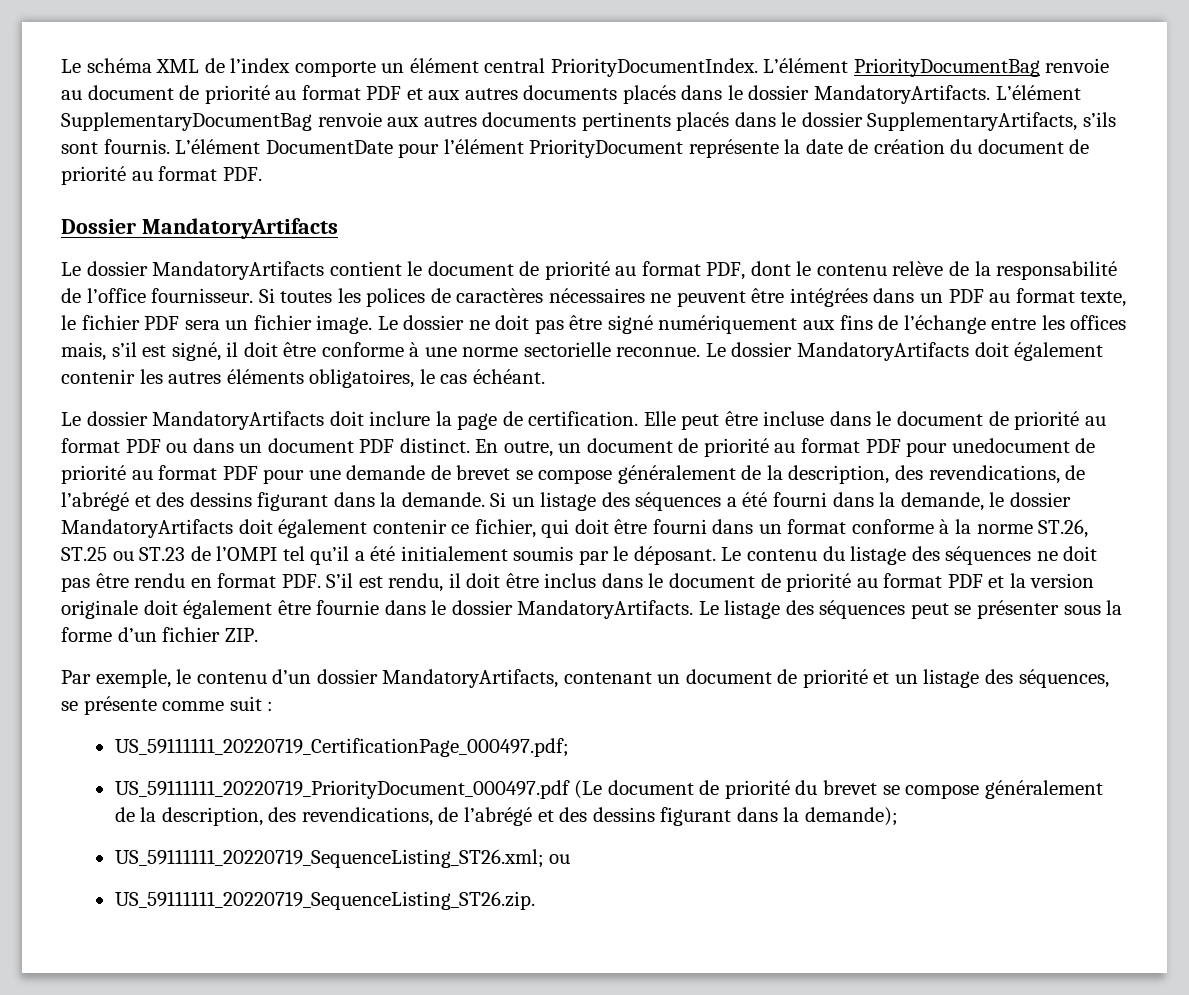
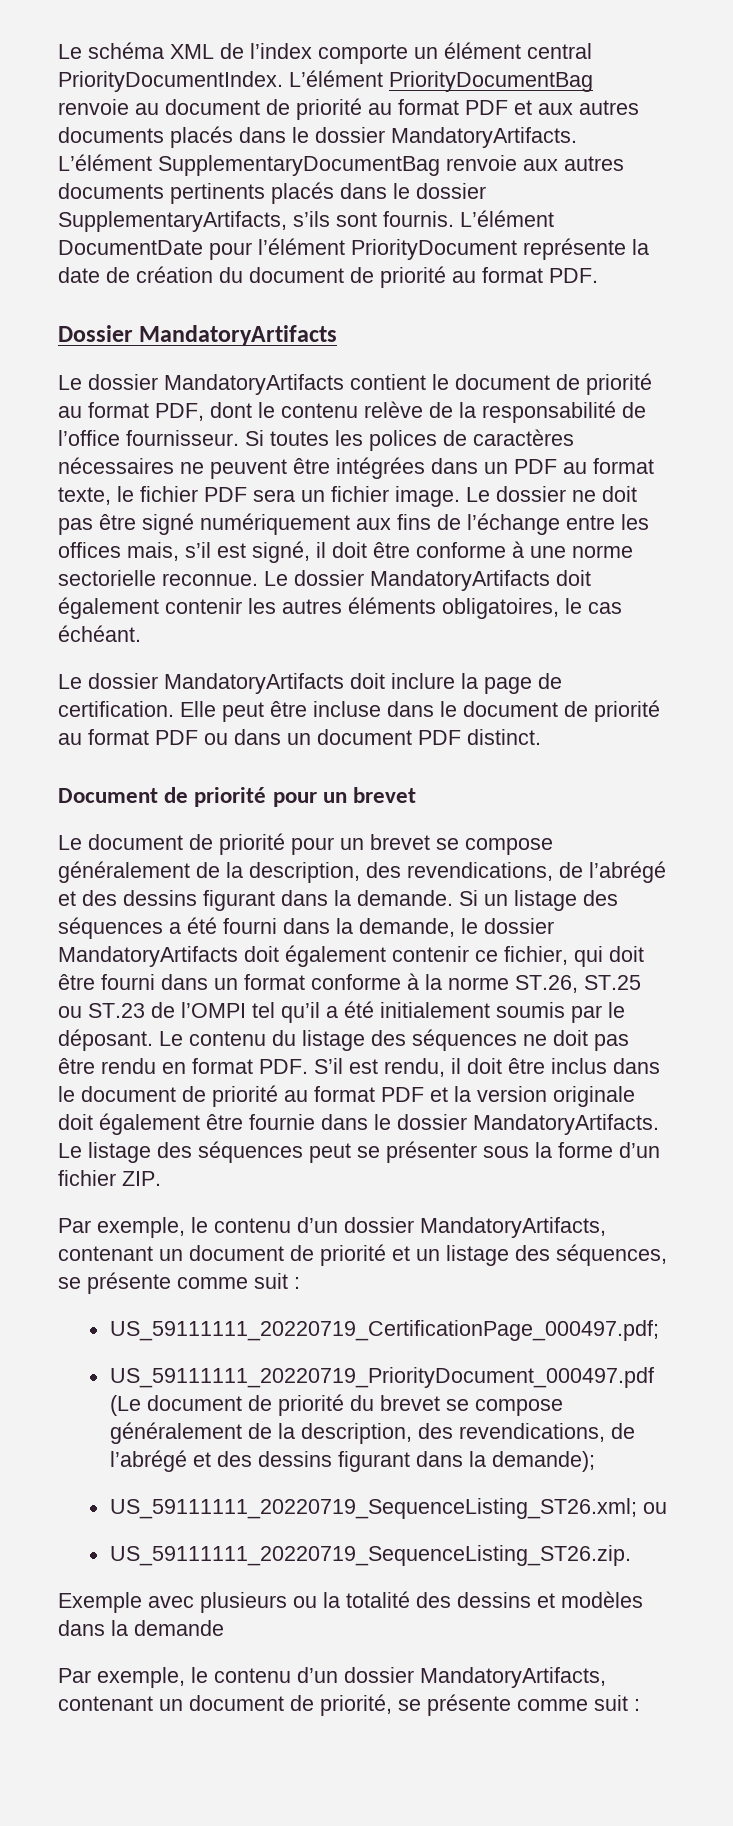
[475,438,1096,457] [61,465,451,484] En outre, un document de priorité au format PDF pour unedocument de priorité au format PDF pour une demande de -> [58,787,417,807] [58,833,364,855] // Document de priorité pour un brevet // Le document de priorité pour un
(535, 900) none -> [58,1591,643,1613] [58,1620,224,1636] [58,1667,606,1688] [58,1694,640,1716] // Exemple avec plusieurs ou la totalité des dessins et modèles dans la demande // Par exemple, le contenu d’un dossier MandatoryArtifacts, contenant un document de priorité, se présente comme suit :

